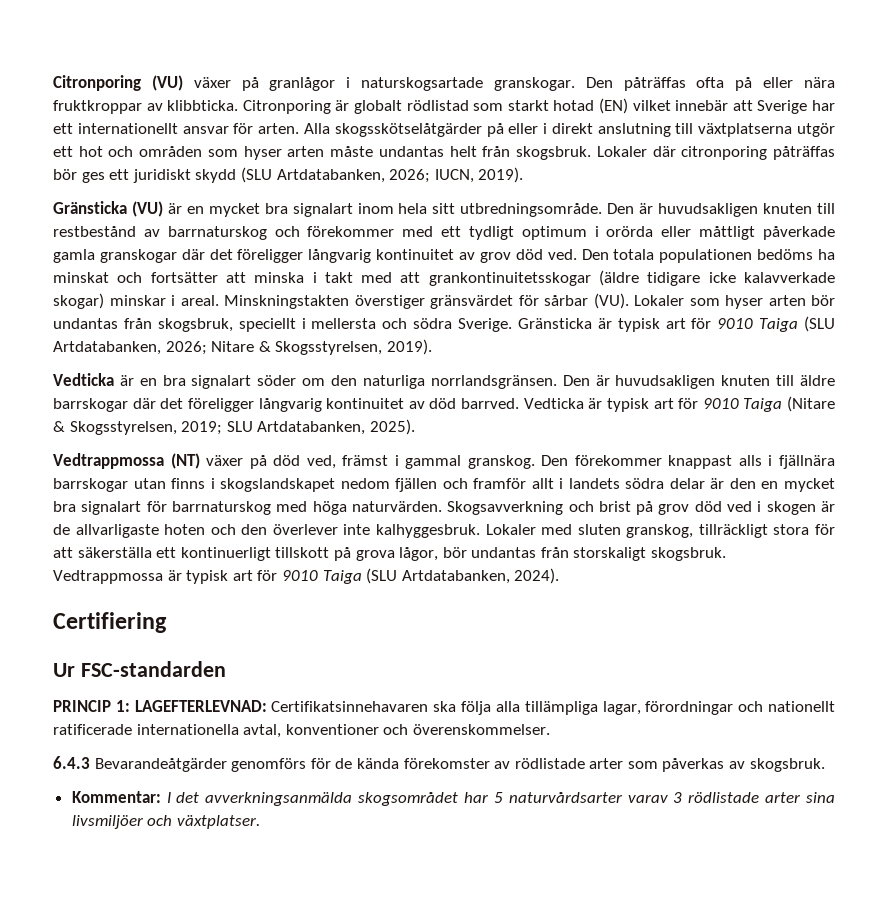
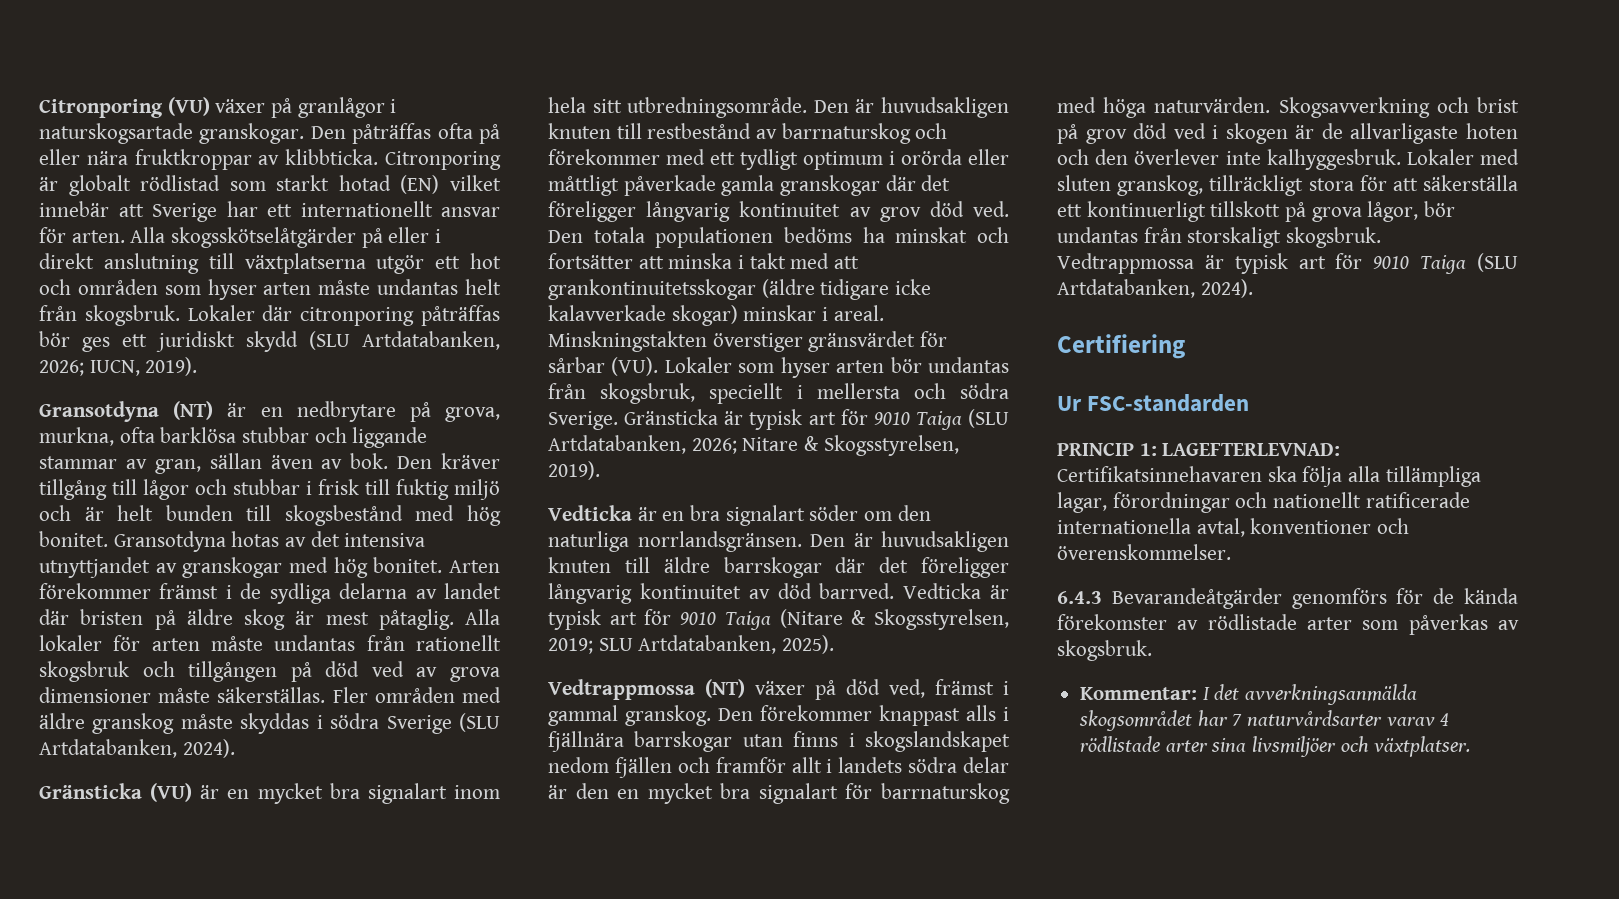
(524, 175) none -> [39,401,500,422] [39,427,428,448] [39,453,500,474] [39,479,500,500] [39,505,501,526] [39,531,426,552] [39,557,501,578] [39,583,501,604] [39,609,500,630] [39,635,501,651] [39,661,500,682] [39,687,501,703] [39,713,501,734] [39,739,235,758] // Gransotdyna (NT) är en nedbrytare på grova, murkna, ofta barklösa stubbar och liggande stammar av gran, sällan även av bok. Den kräver tillgång till lågor och stubbar i frisk till fuktig miljö och är helt bunden till skogsbestånd med hög bonitet. Gransotdyna hotas av det intensiva utnyttjandet av granskogar med hög bonitet. Arten förekommer främst i de sydliga delarna av landet där bristen på äldre skog är mest påtaglig. Alla lokaler för arten måste undantas från rationellt skogsbruk och tillgången på död ved av grova dimensioner måste säkerställas. Fler områden med äldre granskog måste skyddas i södra Sverige (SLU Artdatabanken, 2024).
[493,792,503,803] 5 -> [1232,714,1243,726] 7
[673,792,683,803] 3 -> [1440,713,1450,726] 4

